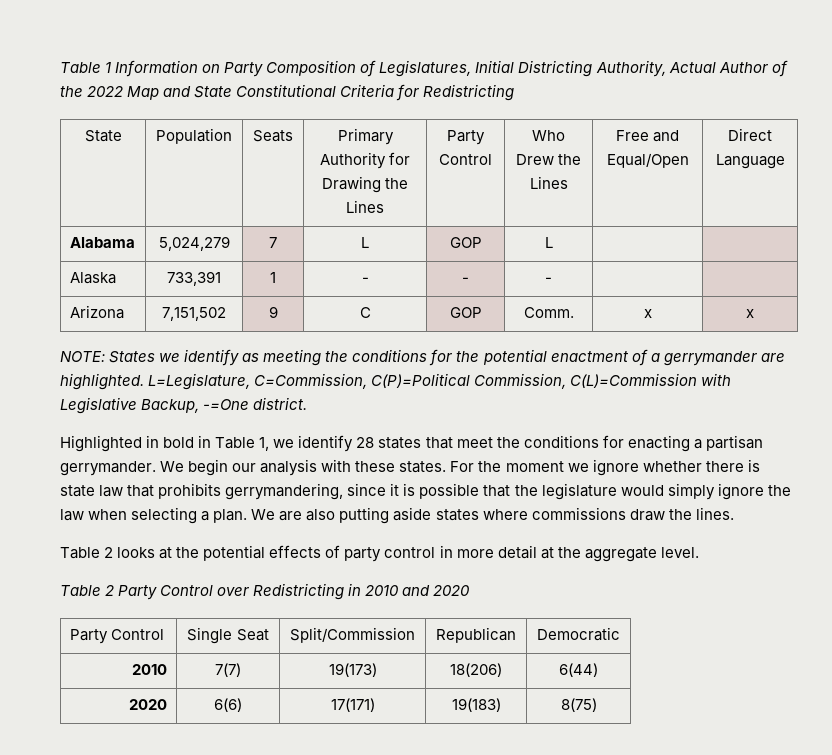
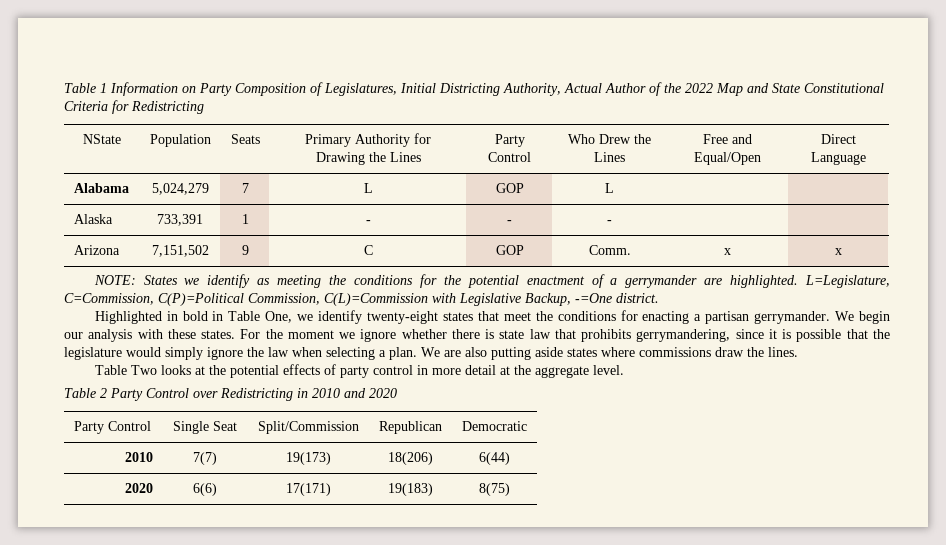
[84,130,122,142] State -> [83,134,121,144] NState
[259,435,375,452] 1, we identify 28 -> [265,310,439,324] One, we identify twenty-eight
[104,547,114,558] 2 -> [130,365,157,375] Two

